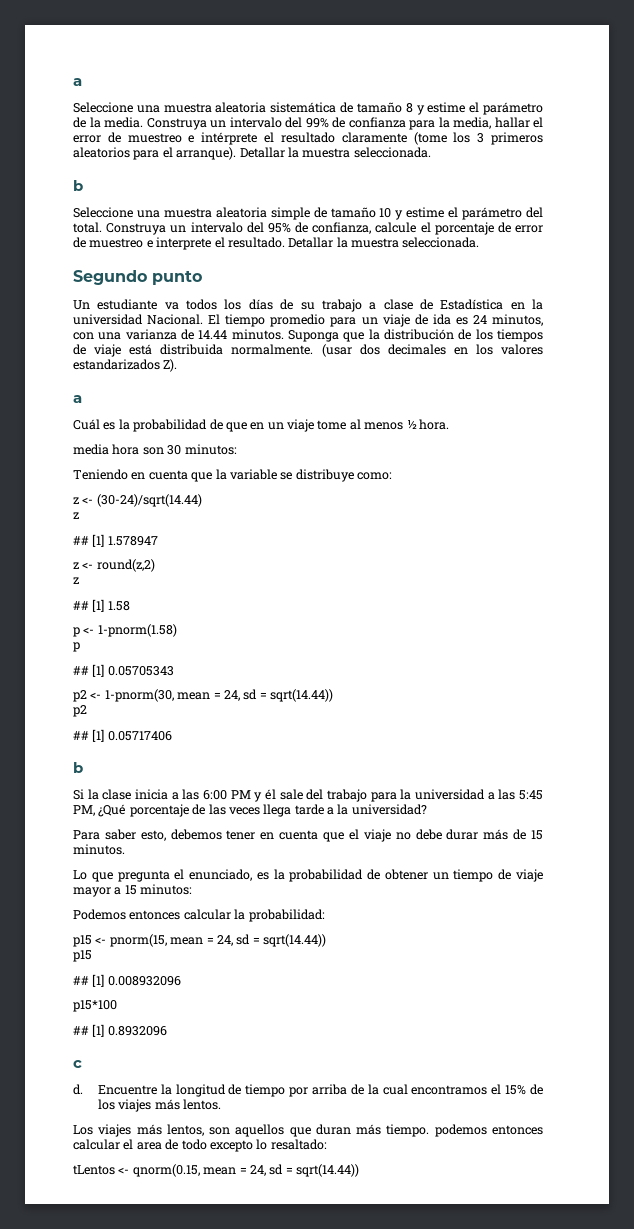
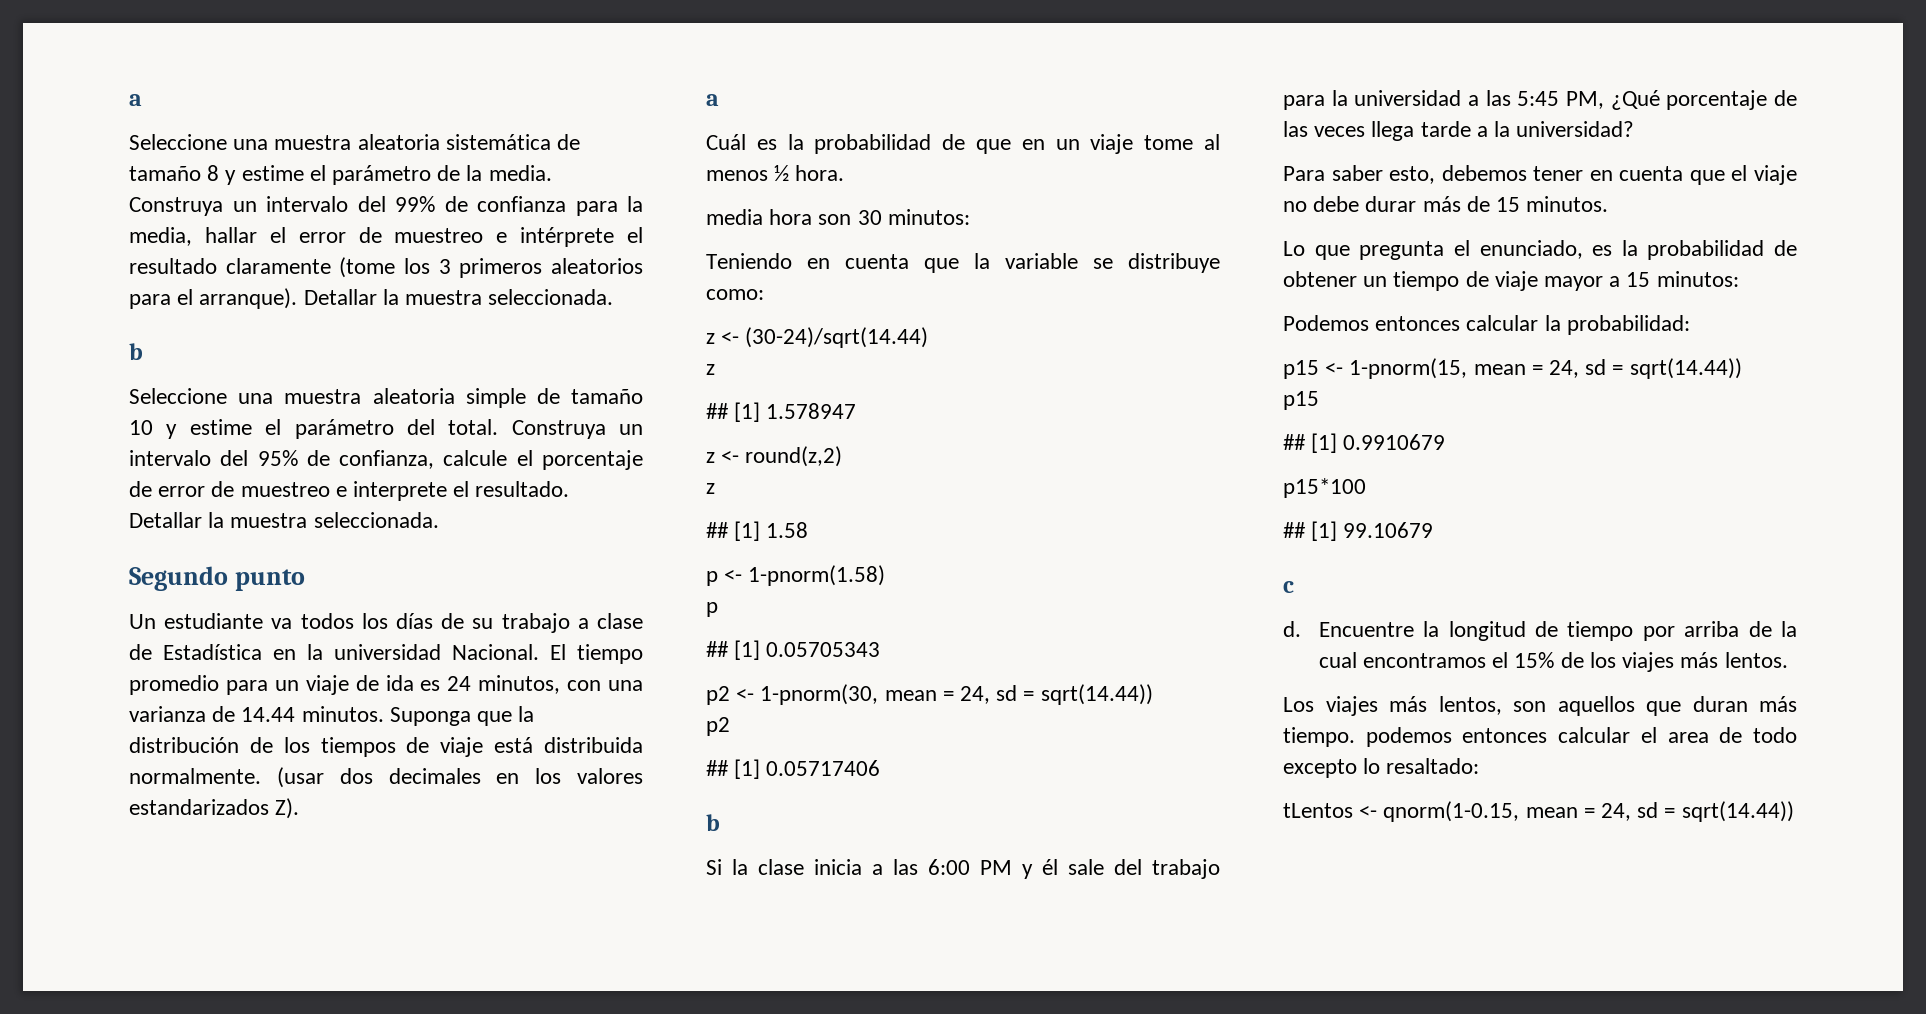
[109,934,167,947] pnorm(15, -> [1349,358,1468,379] 1-pnorm(15,
[107,976,181,986] 0.008932096 -> [1343,434,1446,450] 0.9910679
[107,1026,167,1036] 0.8932096 -> [1343,522,1434,538] 99.10679
[132,1164,200,1177] qnorm(0.15, -> [1383,801,1520,822] qnorm(1-0.15,

